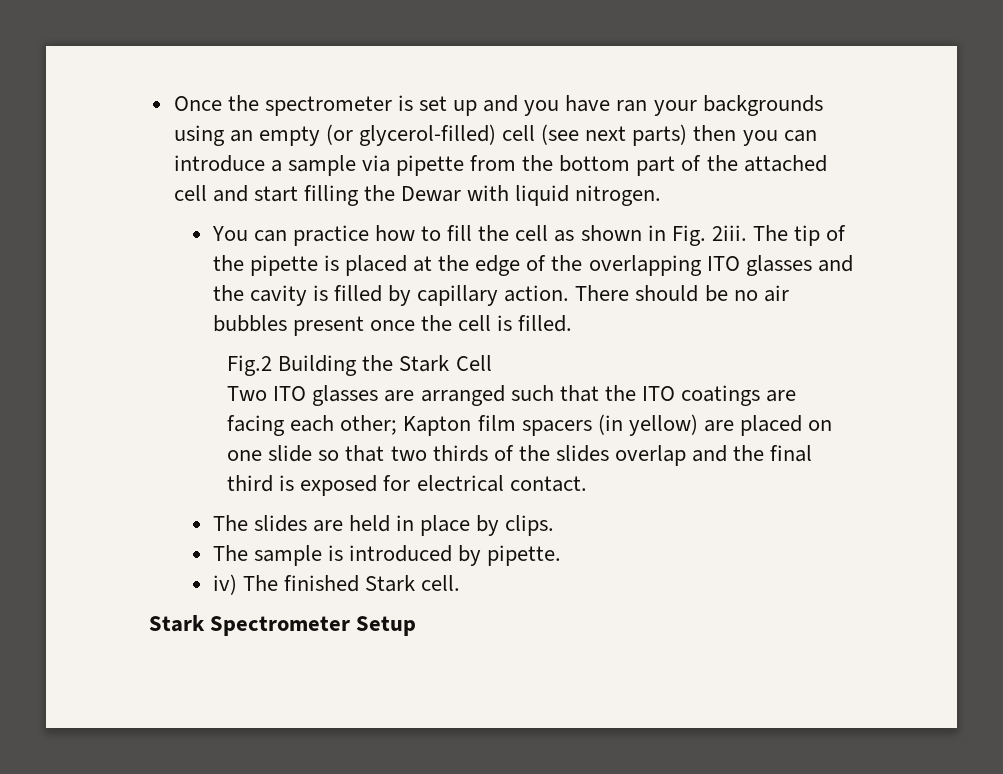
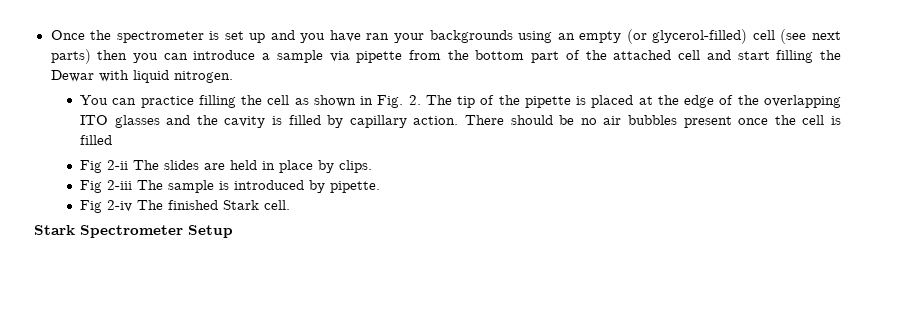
[375,225,473,241] how to fill -> [198,95,236,108] filling
[711,225,747,241] 2iii. -> [408,95,421,105] 2.
[518,315,573,332] [227,355,492,376] [227,385,796,406] [227,414,832,436] [227,445,813,466] [227,475,587,496] filled. // Fig.2 Building the Stark Cell // Two ITO glasses are arranged such that the ITO coatings are facing each other; Kapton film spacers (in yellow) are placed on one slide so that two thirds of the slides overlap and the final third is exposed for electrical contact. // -> [80,135,113,145] [80,160,129,173] filled // Fig 2-ii
(555, 525) none -> [80,180,133,193] Fig 2-iii
[212,574,237,595] iv) -> [80,200,133,213] Fig 2-iv

